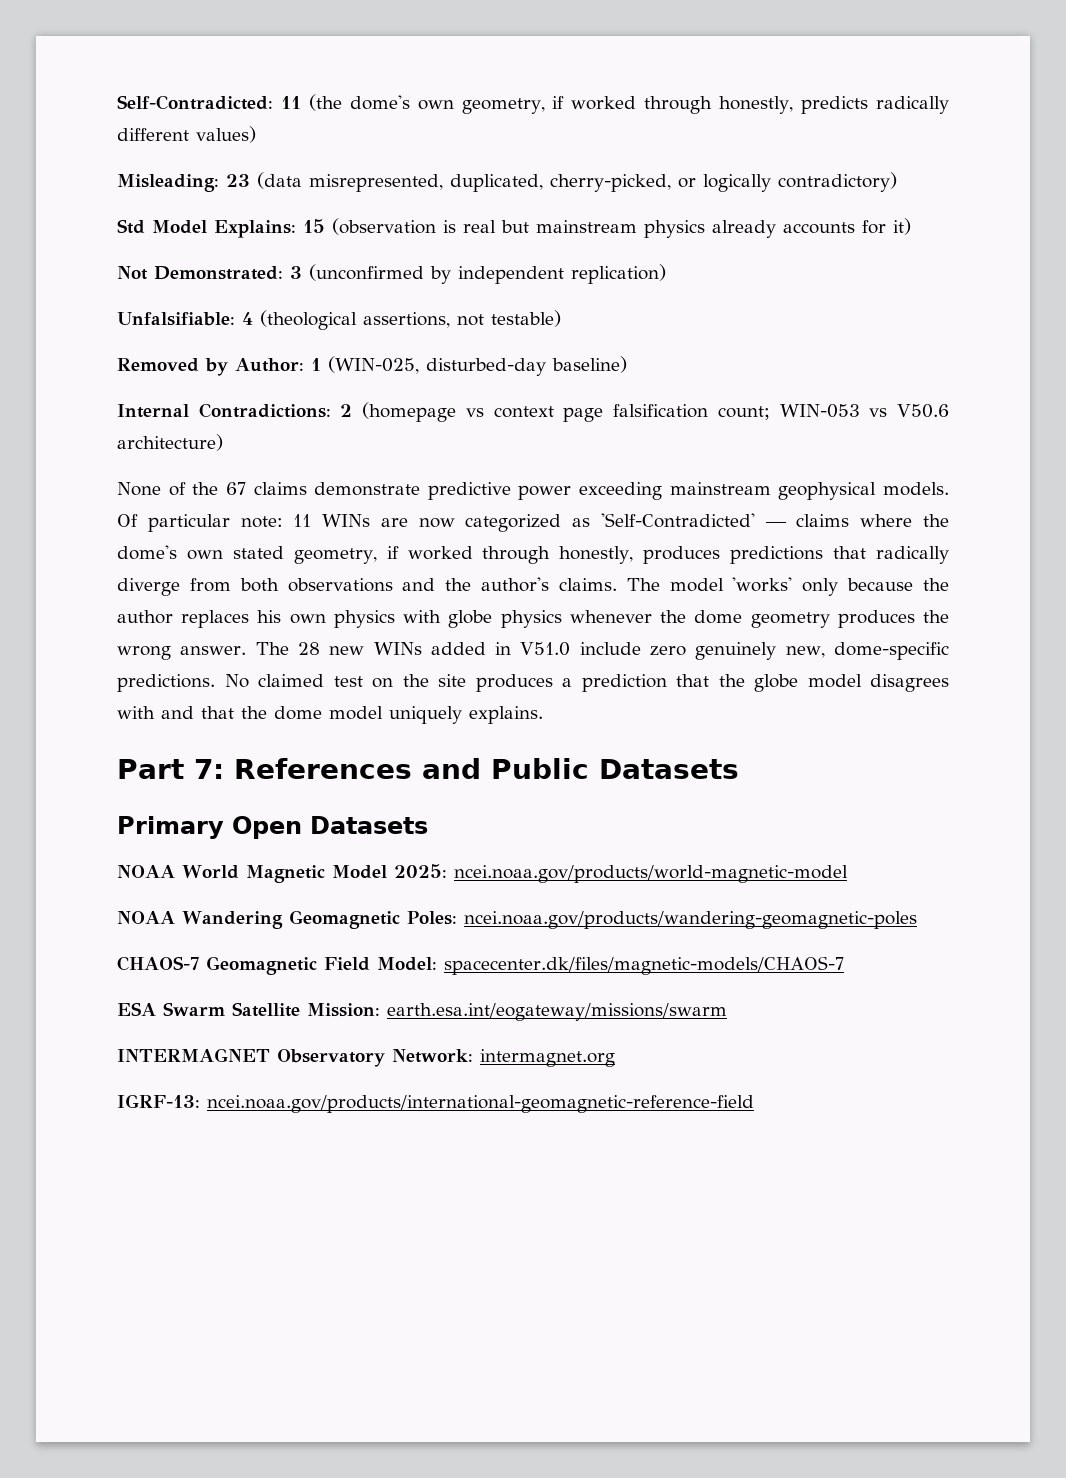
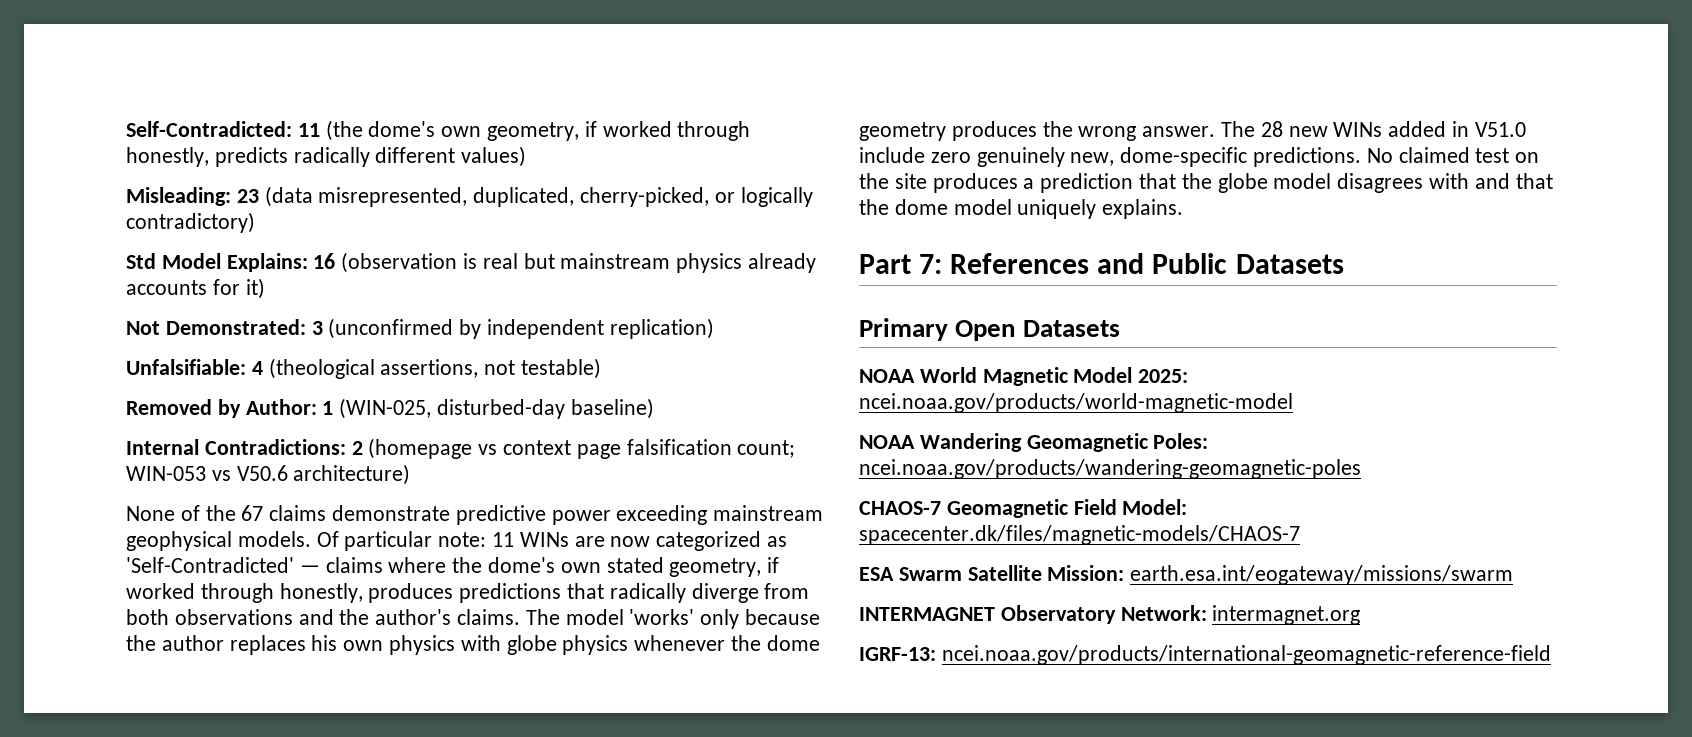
[303,219,325,233] 15 -> [313,253,336,269] 16

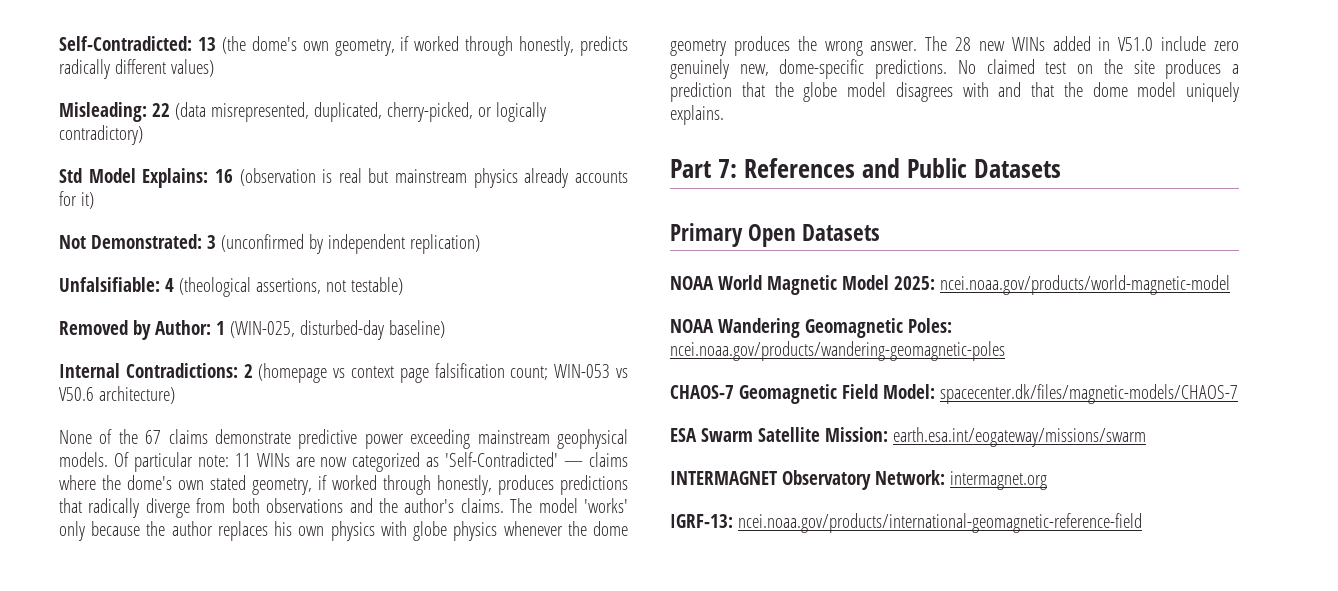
[297,123,320,137] 11 -> [197,37,216,51] 13
[236,189,259,203] 23 -> [151,103,170,117] 22

